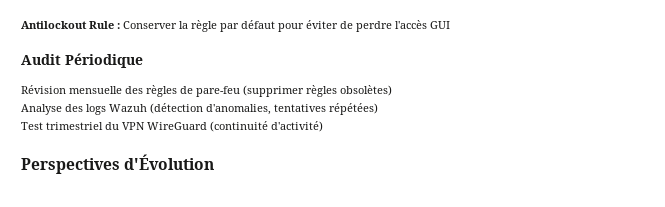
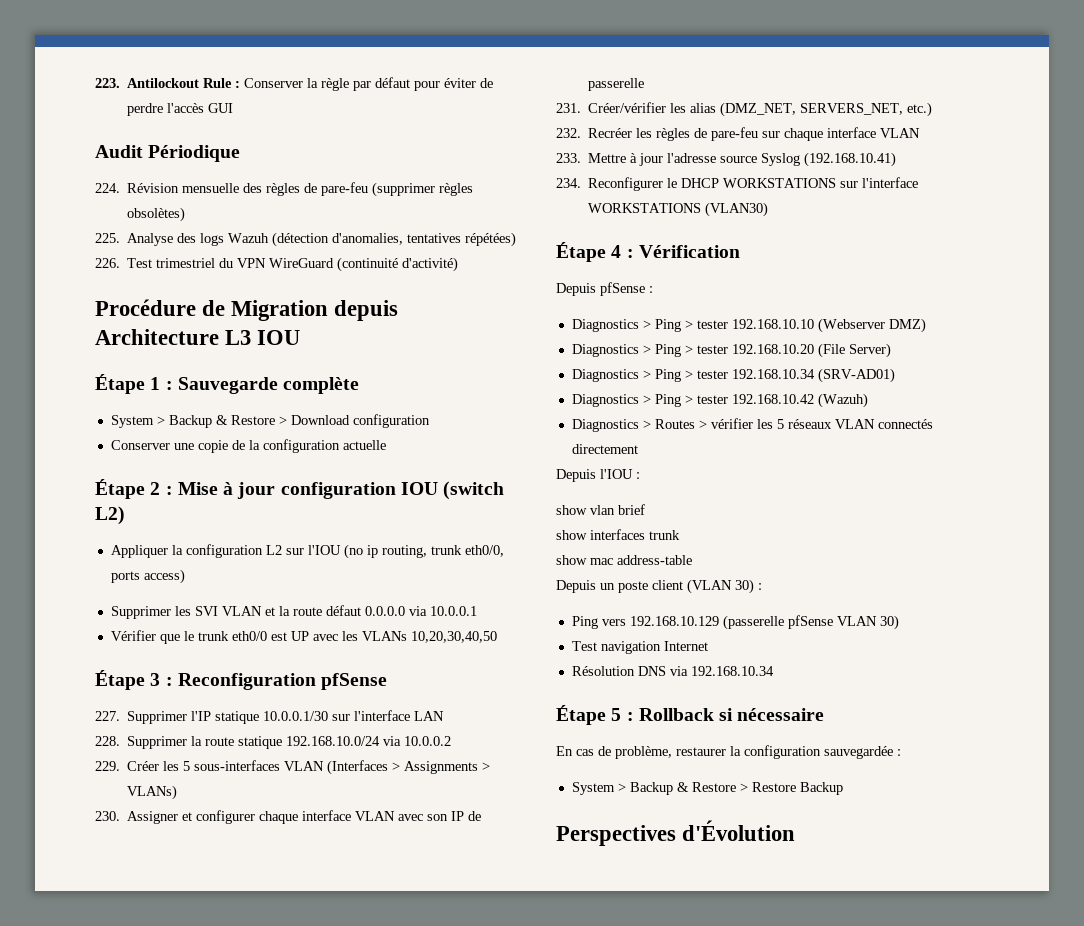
(21, 25) none -> [95,78,120,88] 223.
(143, 60) none -> [95,183,120,193] 224.
(392, 90) none -> [95,233,120,243] 225.
(378, 109) none -> [95,258,120,268] 226.
(323, 126) none -> [95,299,399,321] [95,329,301,345] [95,374,360,394] [110,414,430,428] [110,439,386,453] [95,479,505,500] [95,506,125,525] [110,544,504,559] [110,569,185,584] [110,605,477,619] [110,630,497,644] [95,670,388,690] [95,710,445,724] [95,736,452,749] [95,760,491,775] [127,785,178,800] [95,810,482,824] [588,78,645,91] [556,102,933,117] [556,127,921,141] [556,152,897,167] [556,177,919,191] [588,202,769,217] [556,242,740,262] [556,282,653,296] [571,318,926,333] [571,343,891,358] [571,368,895,383] [571,393,868,408] [571,418,933,432] [571,444,638,454] [556,469,640,482] [556,504,645,515] [556,529,680,540] [556,555,692,565] [556,579,762,594] [571,615,899,630] [571,641,708,654] [571,666,774,676] [556,705,825,725] [556,745,901,759] [571,782,843,795] // Procédure de Migration depuis Architecture L3 IOU // Étape 1 : Sauvegarde complète // System > Backup & Restore > Download configuration // Conserver une copie de la configuration actuelle // Étape 2 : Mise à jour configuration IOU (switch L2) // Appliquer la configuration L2 sur l'IOU (no ip routing, trunk eth0/0, ports access) // Supprimer les SVI VLAN et la route défaut 0.0.0.0 via 10.0.0.1 // Vérifier que le trunk eth0/0 est UP avec les VLANs 10,20,30,40,50 // Étape 3 : Reconfiguration pfSense // 227. Supprimer l'IP statique 10.0.0.1/30 sur l'interface LAN // 228. Supprimer la route statique 192.168.10.0/24 via 10.0.0.2 // 229. Créer les 5 sous-interfaces VLAN (Interfaces > Assignments > VLANs) // 230. Assigner et configurer chaque interface VLAN avec son IP de passerelle // 231. Créer/vérifier les alias (DMZ_NET, SERVERS_NET, etc.) // 232. Recréer les règles de pare-feu sur chaque interface VLAN // 233. Mettre à jour l'adresse source Syslog (192.168.10.41) // 234. Reconfigurer le DHCP WORKSTATIONS sur l'interface WORKSTATIONS (VLAN30) // Étape 4 : Vérification // Depuis pfSense : // Diagnostics > Ping > tester 192.168.10.10 (Webserver DMZ) // Diagnostics > Ping > tester 192.168.10.20 (File Server) // Diagnostics > Ping > tester 192.168.10.34 (SRV-AD01) // Diagnostics > Ping > tester 192.168.10.42 (Wazuh) // Diagnostics > Routes > vérifier les 5 réseaux VLAN connectés directement // Depuis l'IOU : // show vlan brief // show interfaces trunk // show mac address-table // Depuis un poste client (VLAN 30) : // Ping vers 192.168.10.129 (passerelle pfSense VLAN 30) // Test navigation Internet // Résolution DNS via 192.168.10.34 // Étape 5 : Rollback si nécessaire // En cas de problème, restaurer la configuration sauvegardée : // System > Backup & Restore > Restore Backup

